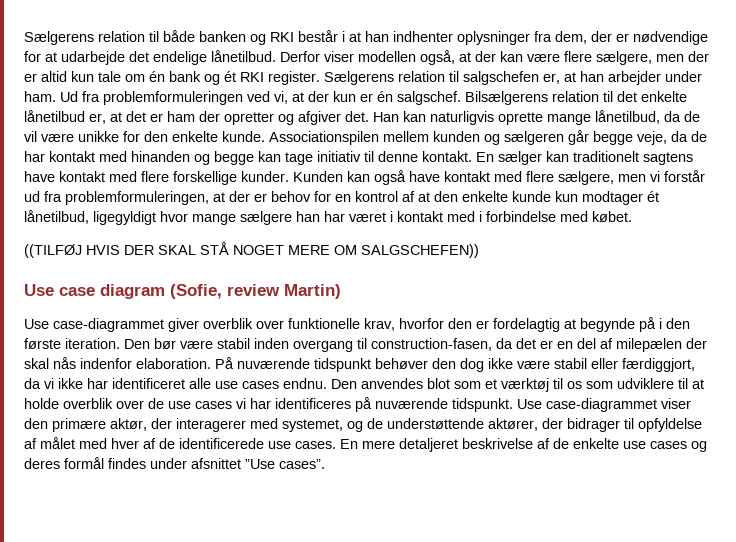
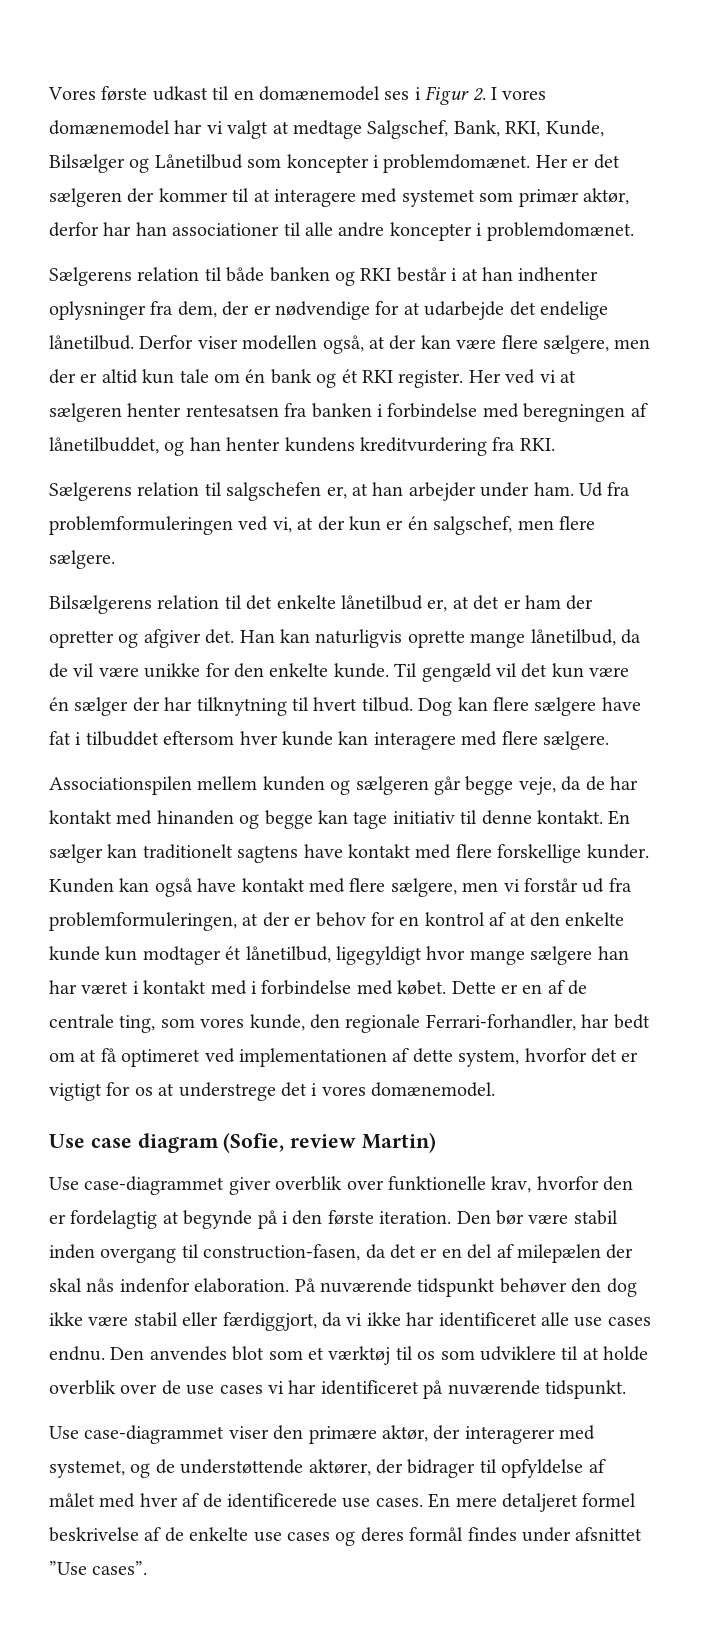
(24, 38) none -> [48,86,547,105] [49,120,604,139] [49,154,620,173] [49,188,629,207] [49,222,634,241] Vores første udkast til en domænemodel ses i Figur 2. I vores domænemodel har vi valgt at medtage Salgschef, Bank, RKI, Kunde, Bilsælger og Lånetilbud som koncepter i problemdomænet. Her er det sælgeren der kommer til at interagere med systemet som primær aktør, derfor har han associationer til alle andre koncepter i problemdomænet. //
(320, 78) none -> [468,369,576,384] [49,403,648,422] [49,437,555,456] Her ved vi at sælgeren henter rentesatsen fra banken i forbindelse med beregningen af lånetilbuddet, og han henter kundens kreditvurdering fra RKI. //
[397,91,461,105] salgschef. -> [433,516,595,535] [49,550,115,569] salgschef, men flere sælgere. //
(265, 136) none -> [394,663,630,682] [49,697,641,716] [49,731,609,750] Til gengæld vil det kun være én sælger der har tilknytning til hvert tilbud. Dog kan flere sælgere have fat i tilbuddet eftersom hver kunde kan interagere med flere sælgere. //
[24,242,479,258] // ((TILFØJ HVIS DER SKAL STÅ NOGET MERE OM SALGSCHEFEN)) -> [451,980,588,995] [49,1014,650,1033] [49,1048,639,1067] [49,1082,496,1101] Dette er en af de centrale ting, som vores kunde, den regionale Ferrari-forhandler, har bedt om at få optimeret ved implementationen af dette system, hvorfor det er vigtigt for os at understrege det i vores domænemodel.
[275,398,351,409] identificeres -> [320,1380,419,1395] identificeret
(513, 405) none -> (626, 1389) //
(458, 445) none -> [582,1493,637,1507] formel

